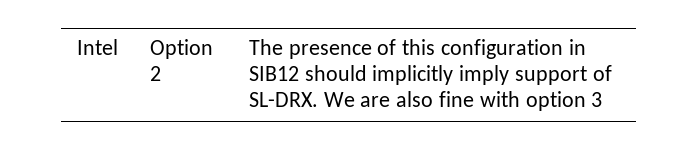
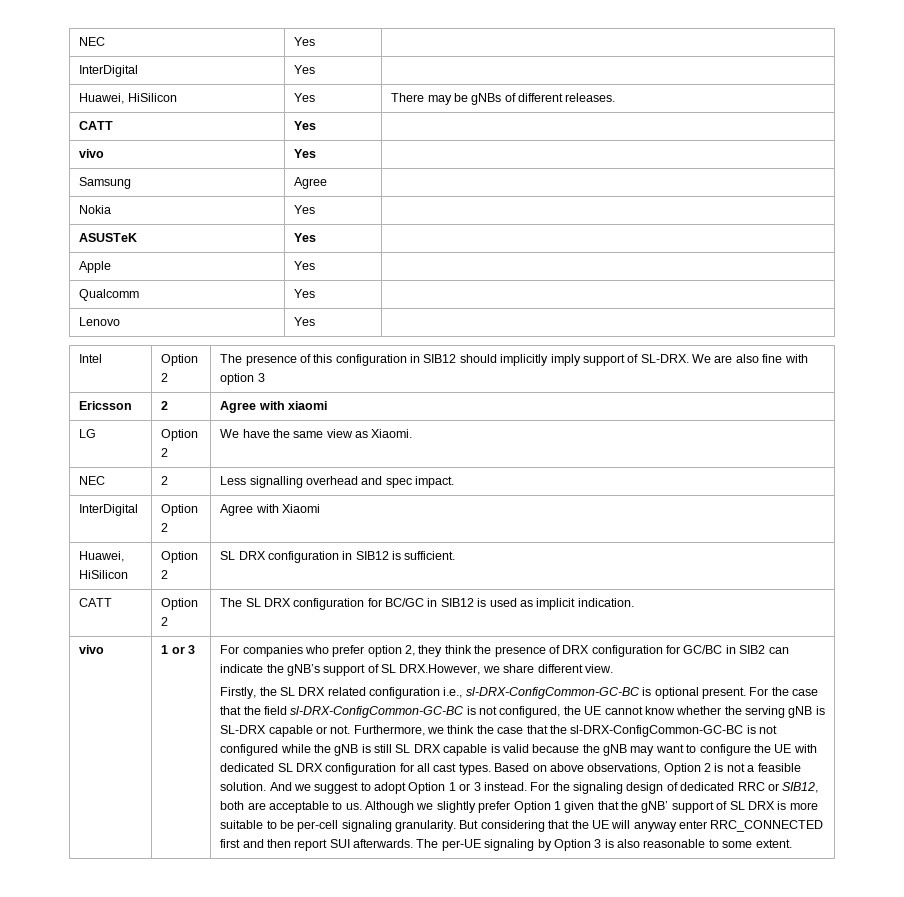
(76, 47) none -> [79,37,106,46] [294,37,316,46] [79,65,139,77] [294,65,316,74] [79,93,177,104] [294,93,316,102] [391,93,616,105] [79,121,114,130] [294,121,317,130] [79,149,105,158] [294,149,317,158] [79,177,132,189] [294,177,328,189] [79,205,112,214] [294,205,316,214] [79,233,138,242] [294,233,317,242] [79,261,112,273] [294,261,316,270] [79,289,140,301] [294,289,316,298] [79,317,121,326] [294,317,316,326] NEC | Yes | // InterDigital | Yes | // Huawei, HiSilicon | Yes | There may be gNBs of different releases. // CATT | Yes | // vivo | Yes | // Samsung | Agree | // Nokia | Yes | // ASUSTeK | Yes | // Apple | Yes | // Qualcomm | Yes | // Lenovo | Yes | //
(603, 99) none -> [79,401,133,410] [161,401,169,410] [220,401,327,413] [79,429,97,438] [161,429,199,441] [161,448,169,457] [220,429,413,438] [79,476,106,485] [161,476,169,485] [220,476,455,488] [79,504,139,516] [161,504,199,516] [161,523,169,532] [220,504,320,516] [79,551,125,562] [79,570,129,579] [161,551,199,563] [161,570,169,579] [220,551,456,563] [79,598,113,607] [161,598,199,610] [161,617,169,626] [220,598,634,610] [79,645,105,654] [161,645,195,654] [220,645,789,657] [220,664,613,676] [220,687,819,699] [220,706,825,718] [220,725,778,737] [220,744,817,756] [220,763,801,775] [220,782,819,794] [220,801,818,813] [220,820,824,832] [220,839,792,851] // Ericsson | 2 | Agree with xiaomi // LG | Option 2 | We have the same view as Xiaomi. // NEC | 2 | Less signalling overhead and spec impact. // InterDigital | Option 2 | Agree with Xiaomi // Huawei, HiSilicon | Option 2 | SL DRX configuration in SIB12 is sufficient. // CATT | Option 2 | The SL DRX configuration for BC/GC in SIB12 is used as implicit indication. // vivo | 1 or 3 | For companies who prefer option 2, they think the presence of DRX configuration for GC/BC in SIB2 can indicate the gNB’s support of SL DRX.However, we share different view. // Firstly, the SL DRX related configuration i.e., sl-DRX-ConfigCommon-GC-BC is optional present. For the case that the field sl-DRX-ConfigCommon-GC-BC is not configured, the UE cannot know whether the serving gNB is SL-DRX capable or not. Furthermore, we think the case that the sl-DRX-ConfigCommon-GC-BC is not configured while the gNB is still SL DRX capable is valid because the gNB may want to configure the UE with dedicated SL DRX configuration for all cast types. Based on above observations, Option 2 is not a feasible solution. And we suggest to adopt Option 1 or 3 instead. For the signaling design of dedicated RRC or SIB12, both are acceptable to us. Although we slightly prefer Option 1 given that the gNB’ support of SL DRX is more suitable to be per-cell signaling granularity. But considering that the UE will anyway enter RRC_CONNECTED first and then report SUI afterwards. The per-UE signaling by Option 3 is also reasonable to some extent.

